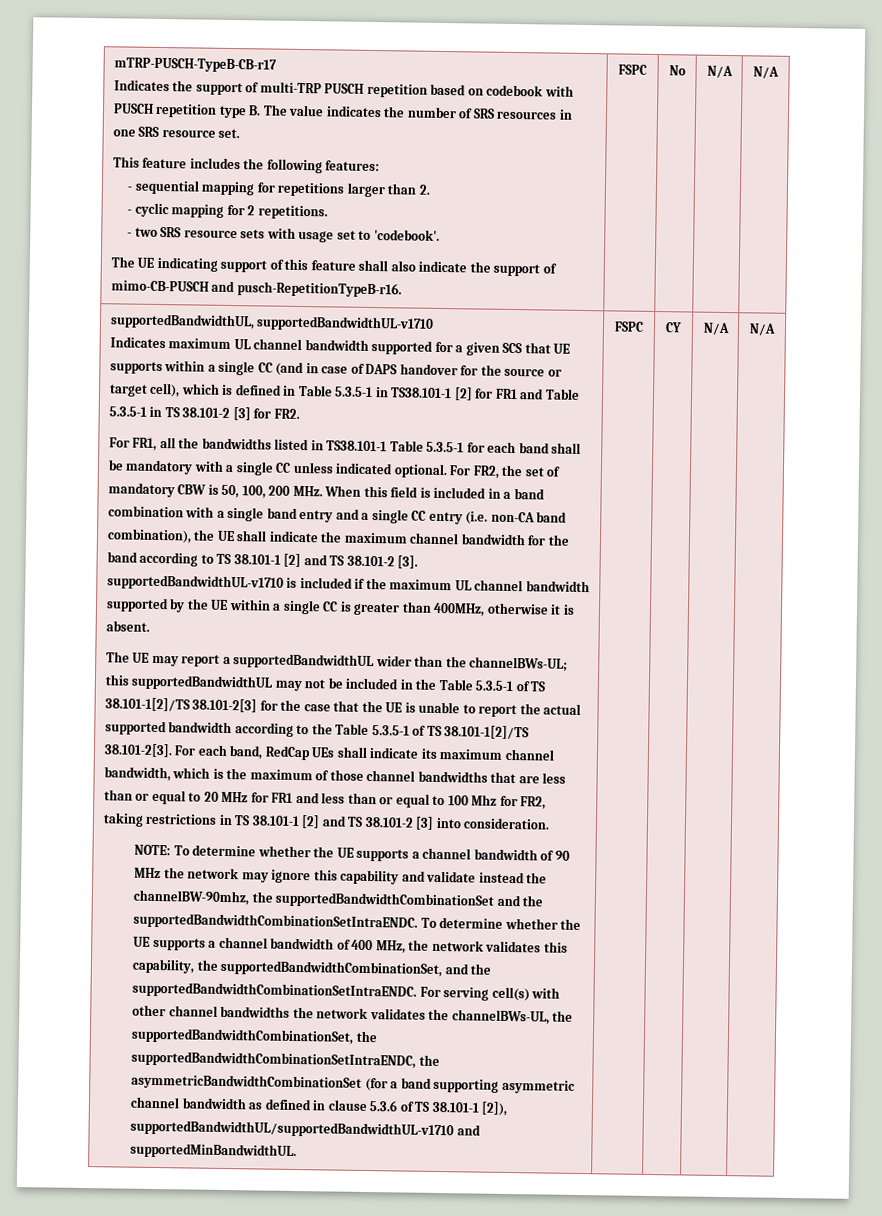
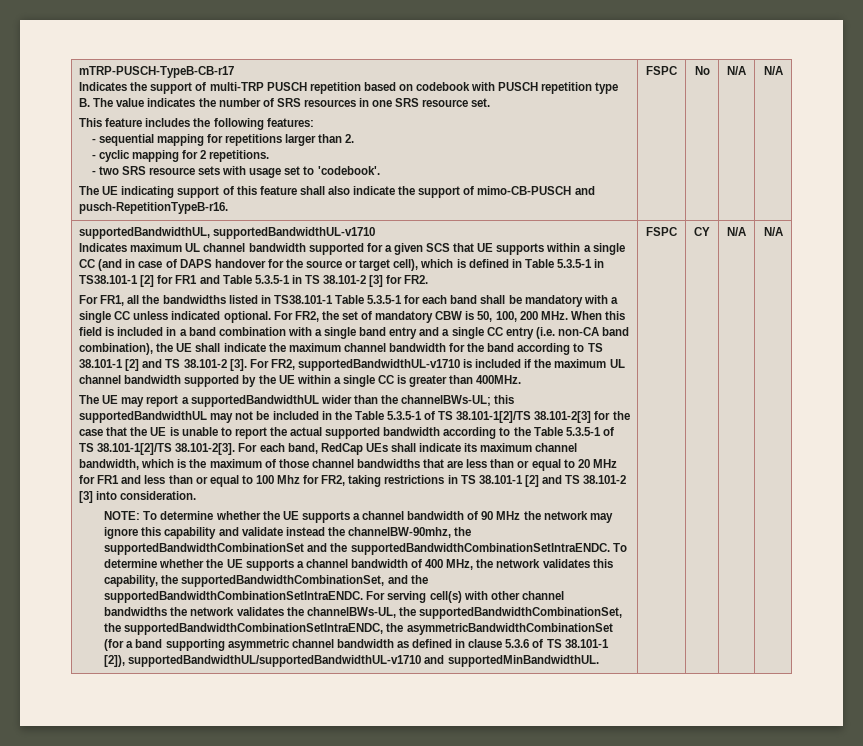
(419, 562) none -> [249,359,295,370] For FR2,
[433,602,575,617] [105,620,150,632] 400MHz, otherwise it is absent. -> [476,375,522,384] 400MHz.

